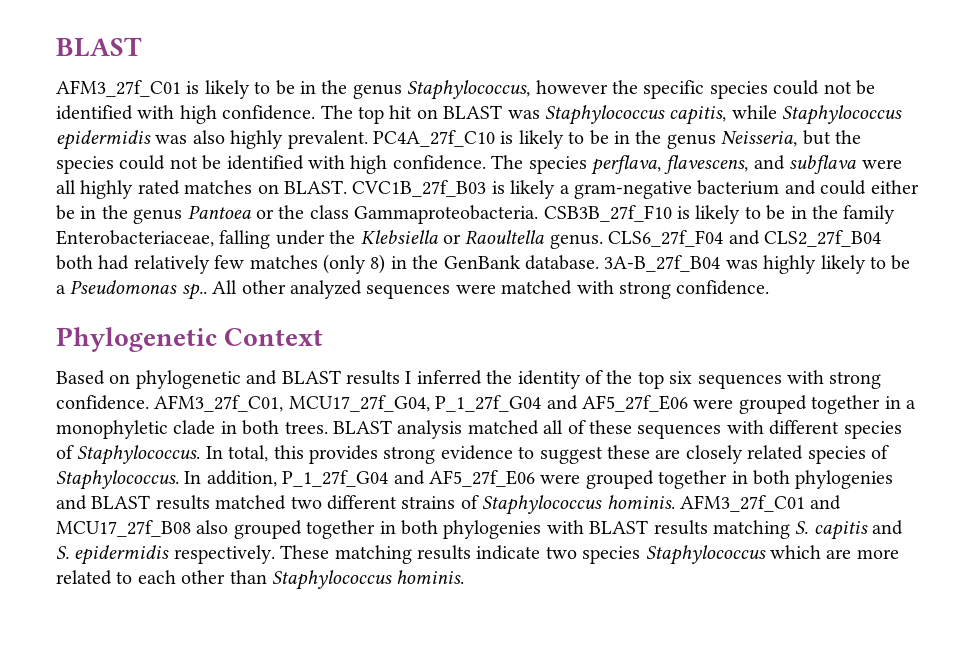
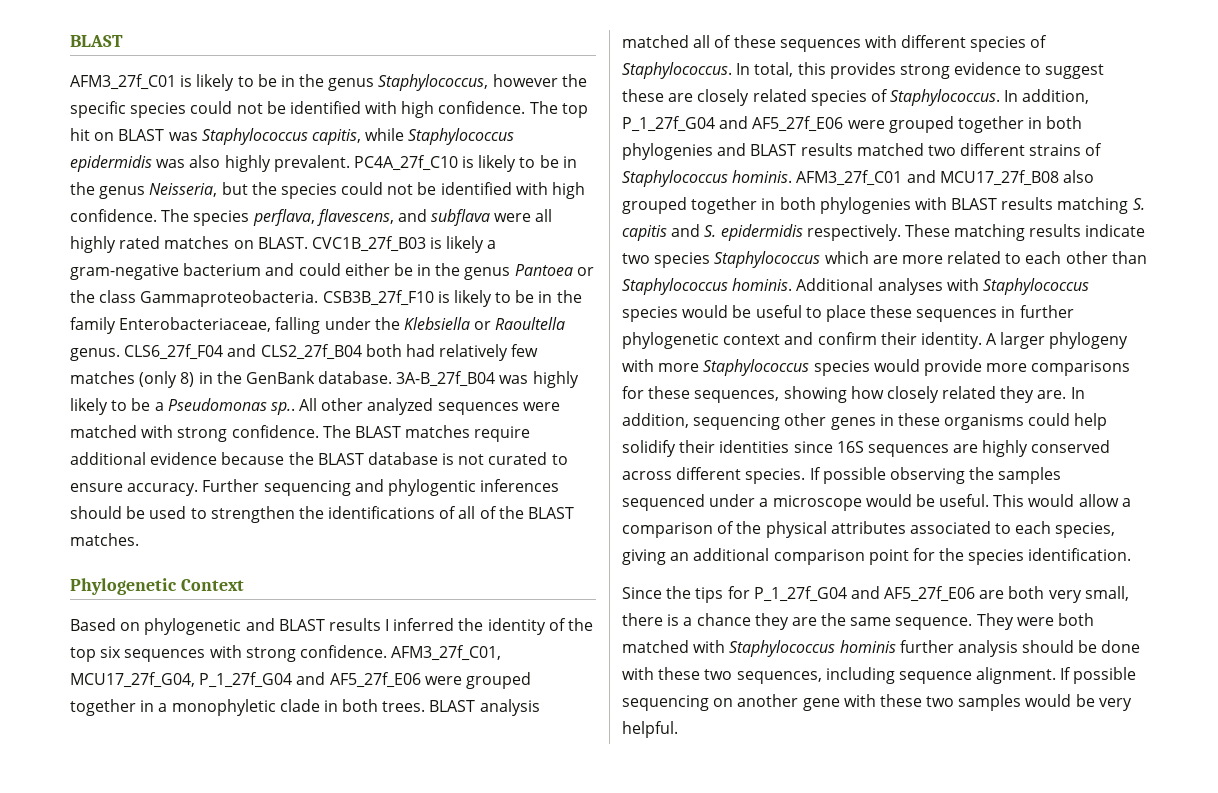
(770, 287) none -> [322,425,531,442] [70,452,568,465] [70,479,560,496] [70,506,575,523] [70,533,139,546] The BLAST matches require additional evidence because the BLAST database is not curated to ensure accuracy. Further sequencing and phylogentic inferences should be used to strengthen the identifications of all of the BLAST matches.
(465, 577) none -> [796,278,1089,295] [622,305,1074,322] [622,332,1129,349] [622,359,1131,376] [622,386,1085,403] [622,413,1108,430] [622,440,1111,457] [622,467,1062,484] [622,494,1131,511] [622,521,1116,538] [622,548,1132,565] [622,586,1129,603] [622,613,1095,630] [622,640,1141,657] [622,667,1137,684] [622,694,1132,711] [622,721,678,738] Additional analyses with Staphylococcus species would be useful to place these sequences in further phylogenetic context and confirm their identity. A larger phylogeny with more Staphylococcus species would provide more comparisons for these sequences, showing how closely related they are. In addition, sequencing other genes in these organisms could help solidify their identities since 16S sequences are highly conserved across different species. If possible observing the samples sequenced under a microscope would be useful. This would allow a comparison of the physical attributes associated to each species, giving an additional comparison point for the species identification. // Since the tips for P_1_27f_G04 and AF5_27f_E06 are both very small, there is a chance they are the same sequence. They were both matched with Staphylococcus hominis further analysis should be done with these two sequences, including sequence alignment. If possible sequencing on another gene with these two samples would be very helpful.

